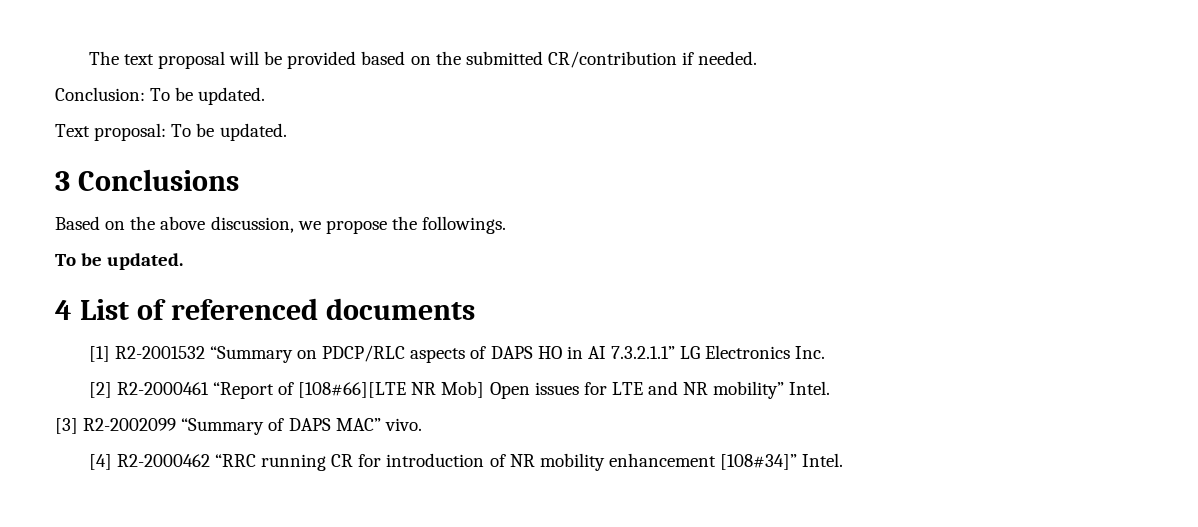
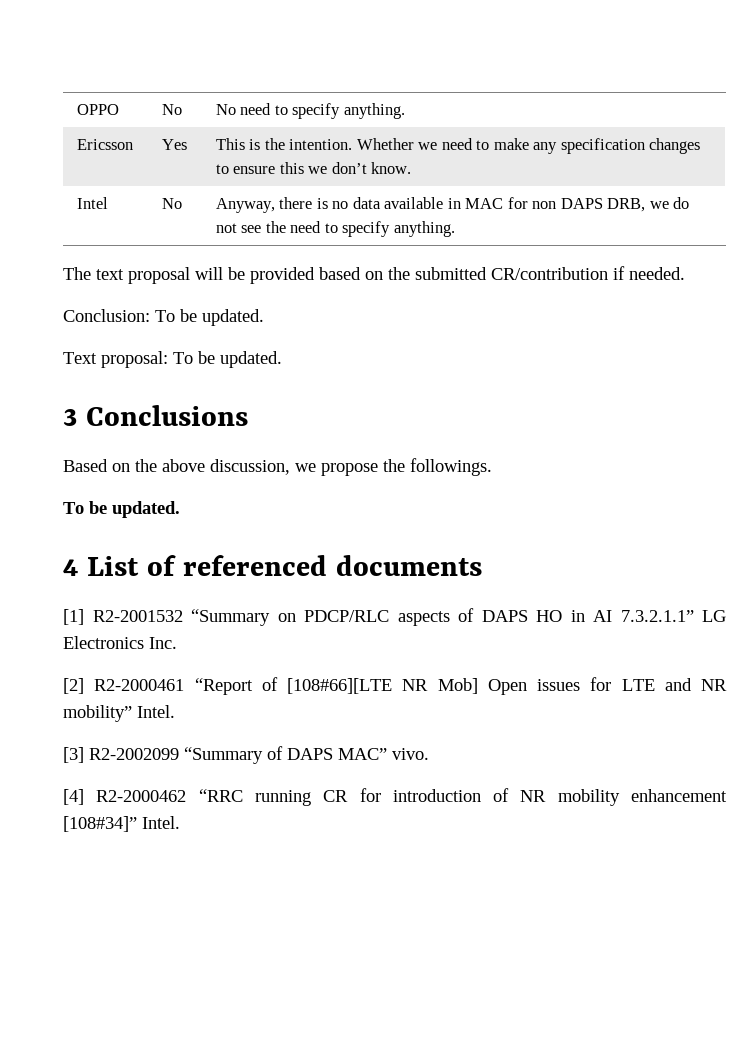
(88, 58) none -> [77,104,120,115] [162,104,183,115] [216,103,405,119] [77,139,134,150] [162,139,188,150] [216,138,701,154] [216,162,412,174] [77,197,109,209] [162,198,183,209] [216,197,689,213] [216,221,455,237] OPPO | No | No need to specify anything. // Ericsson | Yes | This is the intention. Whether we need to make any specification changes to ensure this we don’t know. // Intel | No | Anyway, there is no data available in MAC for non DAPS DRB, we do not see the need to specify anything. //

